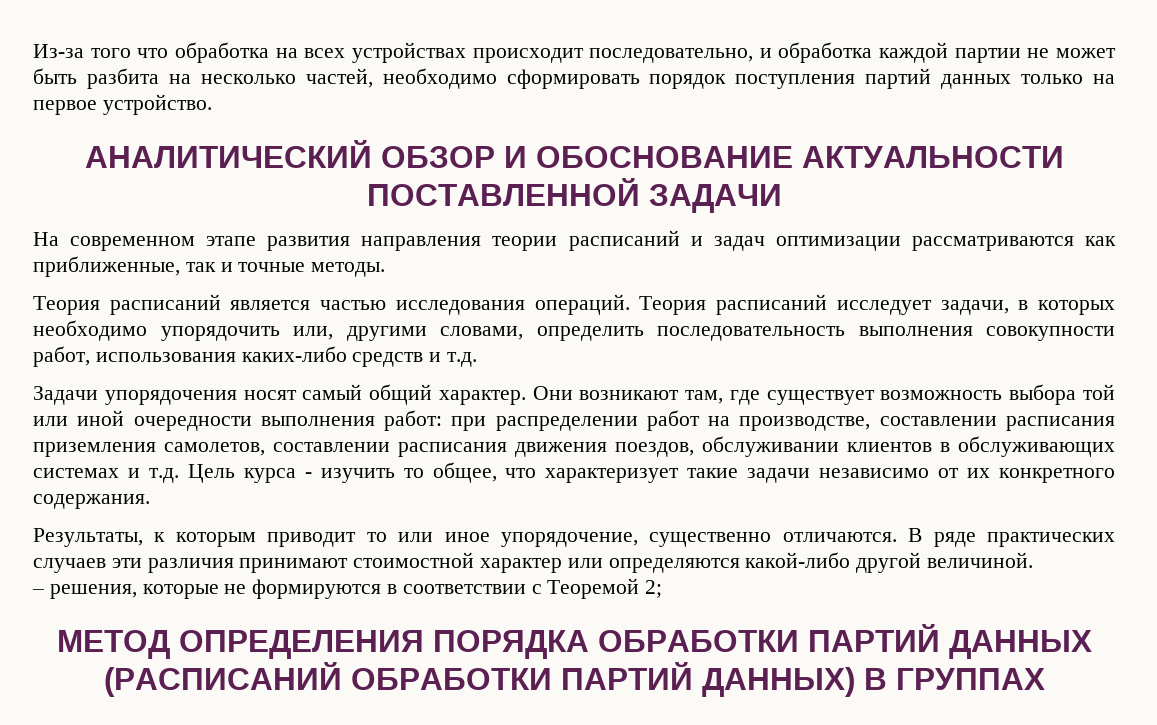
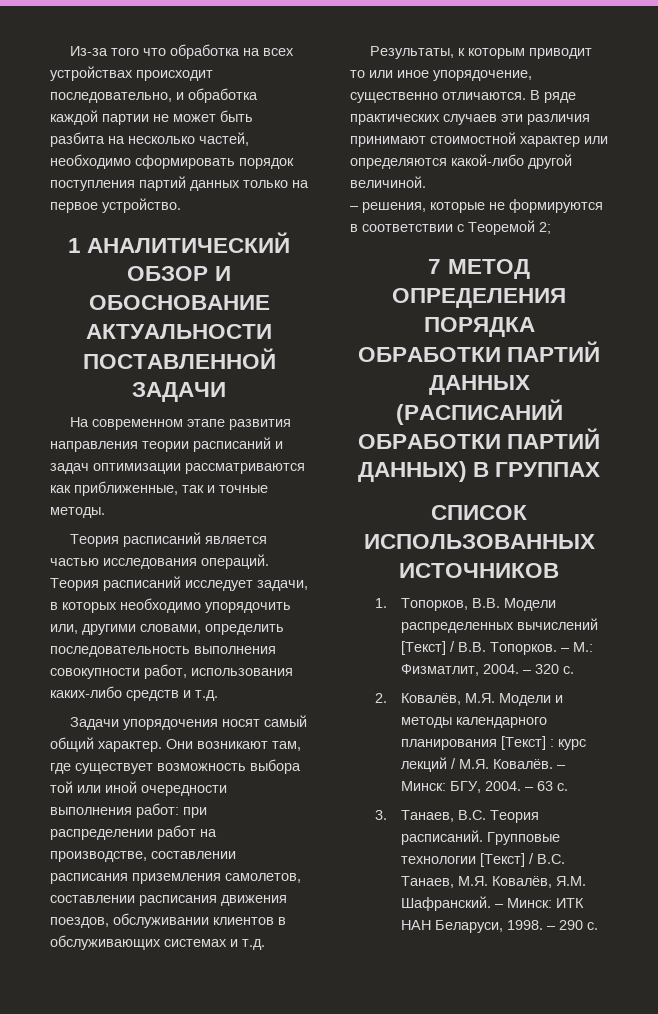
(212, 104) none -> [67,238,81,253] 1
[187,462,1115,483] [33,494,150,509] Цель курса - изучить то общее, что характеризует такие задачи независимо от их конкретного содержания. -> (265, 944) none
(663, 589) none -> [428,259,442,274] 7
(1045, 679) none -> [431,505,527,520] [363,534,595,549] [399,563,559,578] [375,598,556,611] [400,618,598,633] [400,641,593,655] [400,664,574,676] [375,693,563,706] [400,717,547,728] [400,736,586,750] [400,757,566,772] [400,781,568,793] [375,810,539,823] [400,830,560,845] [400,853,565,867] [400,876,586,888] [400,896,584,911] [400,920,598,933] // СПИСОК ИСПОЛЬЗОВАННЫХ ИСТОЧНИКОВ // 1. Топорков, В.В. Модели распределенных вычислений [Текст] / В.В. Топорков. – М.: Физматлит, 2004. – 320 с. // 2. Ковалёв, М.Я. Модели и методы календарного планирования [Текст] : курс лекций / М.Я. Ковалёв. – Минск: БГУ, 2004. – 63 с. // 3. Танаев, В.С. Теория расписаний. Групповые технологии [Текст] / В.С. Танаев, М.Я. Ковалёв, Я.М. Шафранский. – Минск: ИТК НАН Беларуси, 1998. – 290 с.

